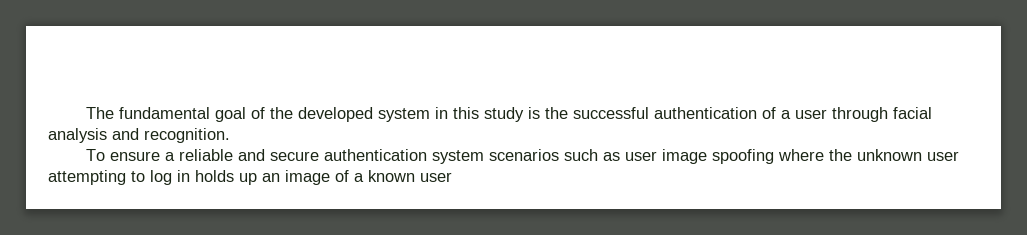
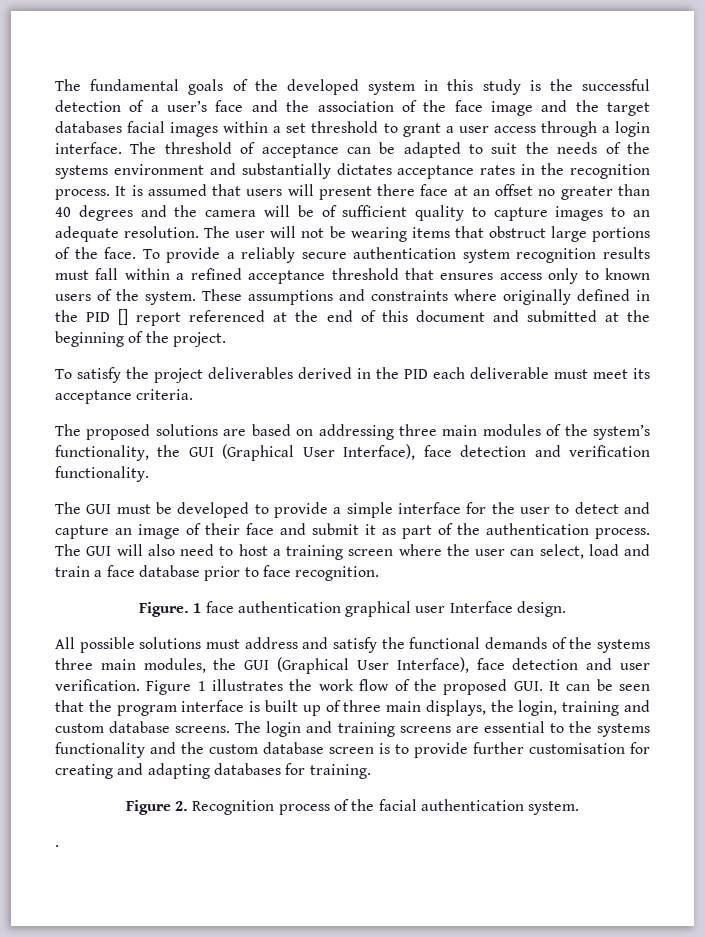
[215,107,247,122] goal -> [188,79,224,95] goals
[654,107,933,122] [48,128,230,143] [86,149,960,164] [48,170,452,185] authentication of a user through facial analysis and recognition. // To ensure a reliable and secure authentication system scenarios such as user image spoofing where the unknown user attempting to log in holds up an image of a known user -> [55,100,650,116] [55,121,650,137] [55,142,650,158] [55,163,651,179] [55,184,650,200] [55,205,650,221] [55,226,650,242] [55,247,650,263] [55,268,650,284] [55,289,650,305] [55,309,650,326] [55,331,226,347] [55,367,650,383] [55,389,194,404] [55,424,650,440] [55,444,651,461] [55,466,149,482] [55,502,650,518] [55,523,650,539] [55,544,650,560] [55,565,380,581] [138,601,567,617] [55,637,650,653] [55,657,650,674] [55,679,650,695] [55,700,650,716] [55,721,650,737] [55,742,650,758] [55,763,371,779] [125,799,580,815] [55,845,59,847] detection of a user’s face and the association of the face image and the target databases facial images within a set threshold to grant a user access through a login interface. The threshold of acceptance can be adapted to suit the needs of the systems environment and substantially dictates acceptance rates in the recognition process. It is assumed that users will present there face at an offset no greater than 40 degrees and the camera will be of sufficient quality to capture images to an adequate resolution. The user will not be wearing items that obstruct large portions of the face. To provide a reliably secure authentication system recognition results must fall within a refined acceptance threshold that ensures access only to known users of the system. These assumptions and constraints where originally defined in the PID [] report referenced at the end of this document and submitted at the beginning of the project. // To satisfy the project deliverables derived in the PID each deliverable must meet its acceptance criteria. // The proposed solutions are based on addressing three main modules of the system’s functionality, the GUI (Graphical User Interface), face detection and verification functionality. // The GUI must be developed to provide a simple interface for the user to detect and capture an image of their face and submit it as part of the authentication process. The GUI will also need to host a training screen where the user can select, load and train a face database prior to face recognition. // Figure. 1 face authentication graphical user Interface design. // All possible solutions must address and satisfy the functional demands of the systems three main modules, the GUI (Graphical User Interface), face detection and user verification. Figure 1 illustrates the work flow of the proposed GUI. It can be seen that the program interface is built up of three main displays, the login, training and custom database screens. The login and training screens are essential to the systems functionality and the custom database screen is to provide further customisation for creating and adapting databases for training. // Figure 2. Recognition process of the facial authentication system. // .

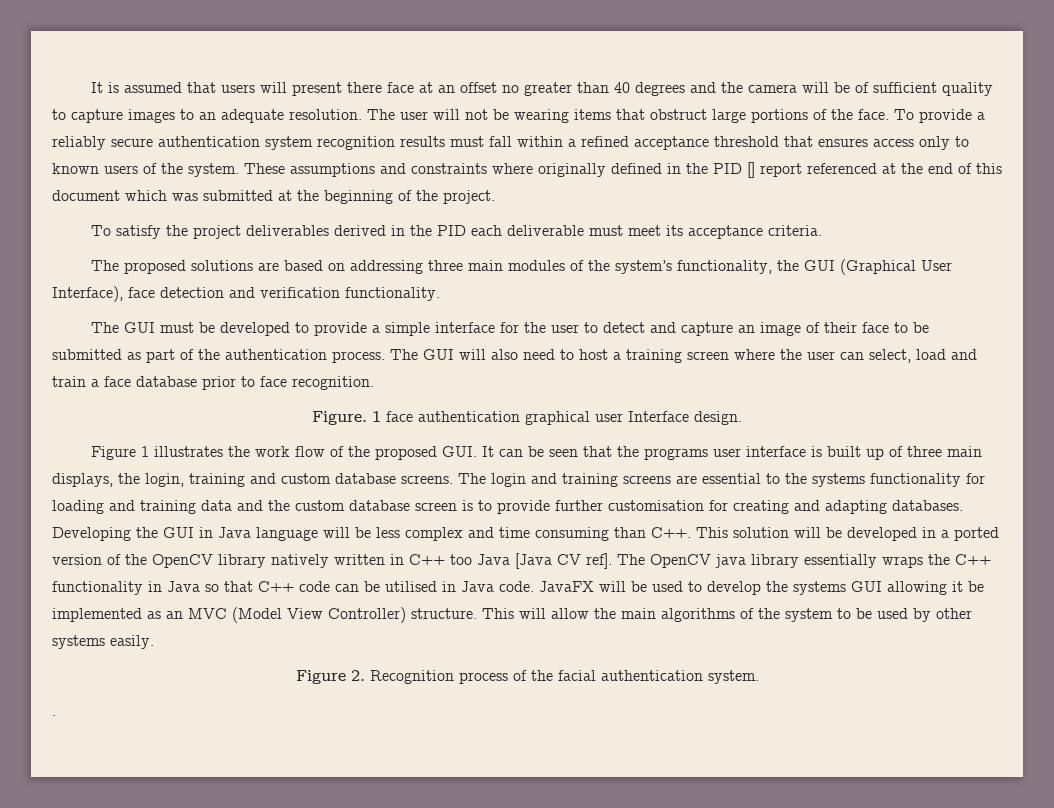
[55,79,650,95] [55,100,650,116] [55,121,650,137] [55,142,650,158] [55,163,651,179] [55,189,110,200] The fundamental goals of the developed system in this study is the successful detection of a user’s face and the association of the face image and the target databases facial images within a set threshold to grant a user access through a login interface. The threshold of acceptance can be adapted to suit the needs of the systems environment and substantially dictates acceptance rates in the recognition process. -> (91, 87) none
[492,310,519,322] and -> [125,190,198,201] which was
[280,523,376,535] and submit it -> [894,322,930,333] [52,349,122,360] to be submitted
[55,637,650,653] [55,657,650,674] [55,679,140,691] All possible solutions must address and satisfy the functional demands of the systems three main modules, the GUI (Graphical User Interface), face detection and user verification. -> (742, 418) none
[116,705,177,716] program -> [644,448,742,460] programs user
(145, 750) none -> [966,473,985,484] [52,500,232,514] for loading and training data
[213,763,371,779] databases for training. -> [892,500,963,511] [52,527,999,541] [52,553,991,569] [52,581,984,595] [52,607,972,623] [52,635,154,649] databases. Developing the GUI in Java language will be less complex and time consuming than C++. This solution will be developed in a ported version of the OpenCV library natively written in C++ too Java [Java CV ref]. The OpenCV java library essentially wraps the C++ functionality in Java so that C++ code can be utilised in Java code. JavaFX will be used to develop the systems GUI allowing it be implemented as an MVC (Model View Controller) structure. This will allow the main algorithms of the system to be used by other systems easily.

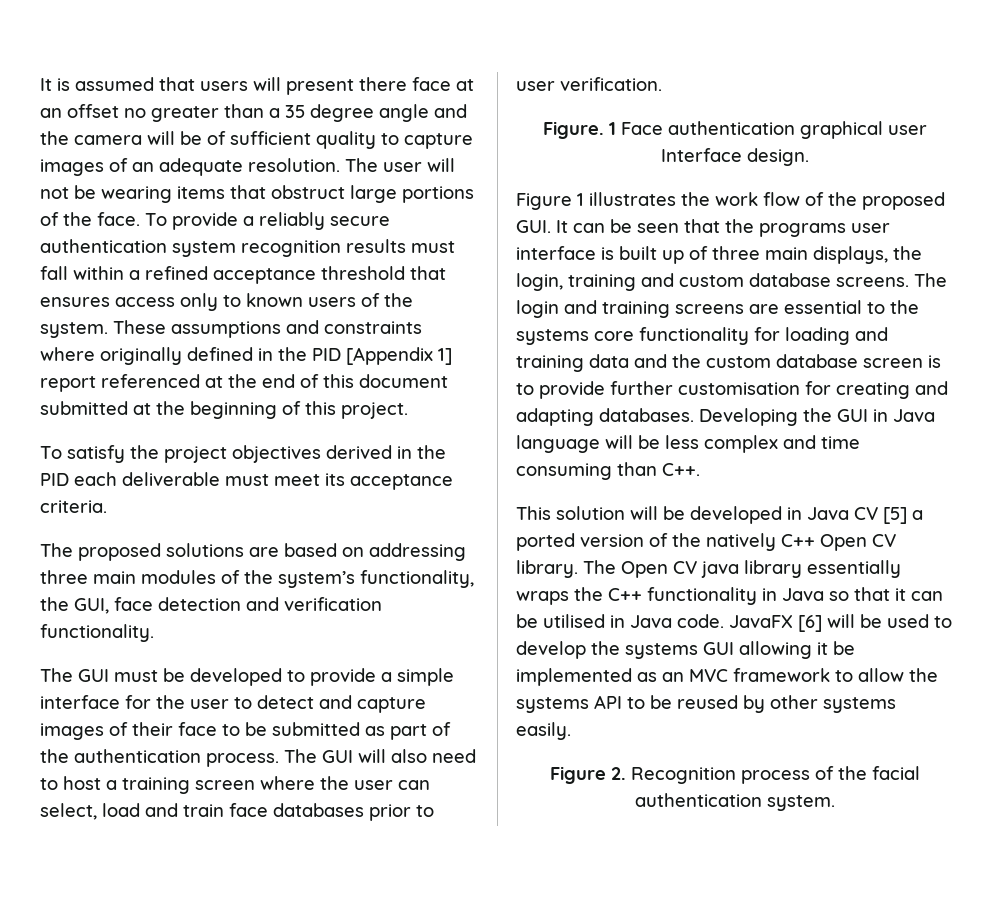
[614,82,686,96] 40 degrees -> [269,104,429,122] a 35 degree angle
[180,109,194,120] to -> [109,158,128,172] of
[747,162,755,178] [] -> [346,347,452,365] [Appendix 1]
[125,190,198,201] which was -> (448, 381) none
[416,190,438,201] the -> [305,401,336,415] this
[246,225,330,236] deliverables -> [232,445,321,463] objectives
[804,259,953,275] [52,286,123,302] GUI (Graphical User Interface), -> [74,598,109,614] GUI,
[738,322,802,336] an image -> [40,723,104,740] images
[91,376,374,390] a face database prior to face recognition. -> [229,803,434,821] [516,77,662,91] face databases prior to user verification.
[386,411,413,422] face -> [620,122,663,135] Face
(865, 480) none -> [594,331,634,341] core
(691, 532) none -> (700, 469) //
(936, 532) none -> [807,507,907,524] Java CV [5]
[152,553,711,569] OpenCV library natively written in C++ too Java [Java CV ref]. The OpenCV -> [706,533,896,551] [516,560,697,578] natively C++ Open CV library. The Open CV
[258,581,330,592] C++ code -> [895,588,906,601] it
(594, 586) none -> [798,615,822,632] [6]
[232,607,908,623] (Model View Controller) structure. This will allow the main algorithms of the system to be used -> [733,668,938,682] [516,695,738,713] framework to allow the systems API to be reused
[52,715,56,716] // . -> (835, 803) none

